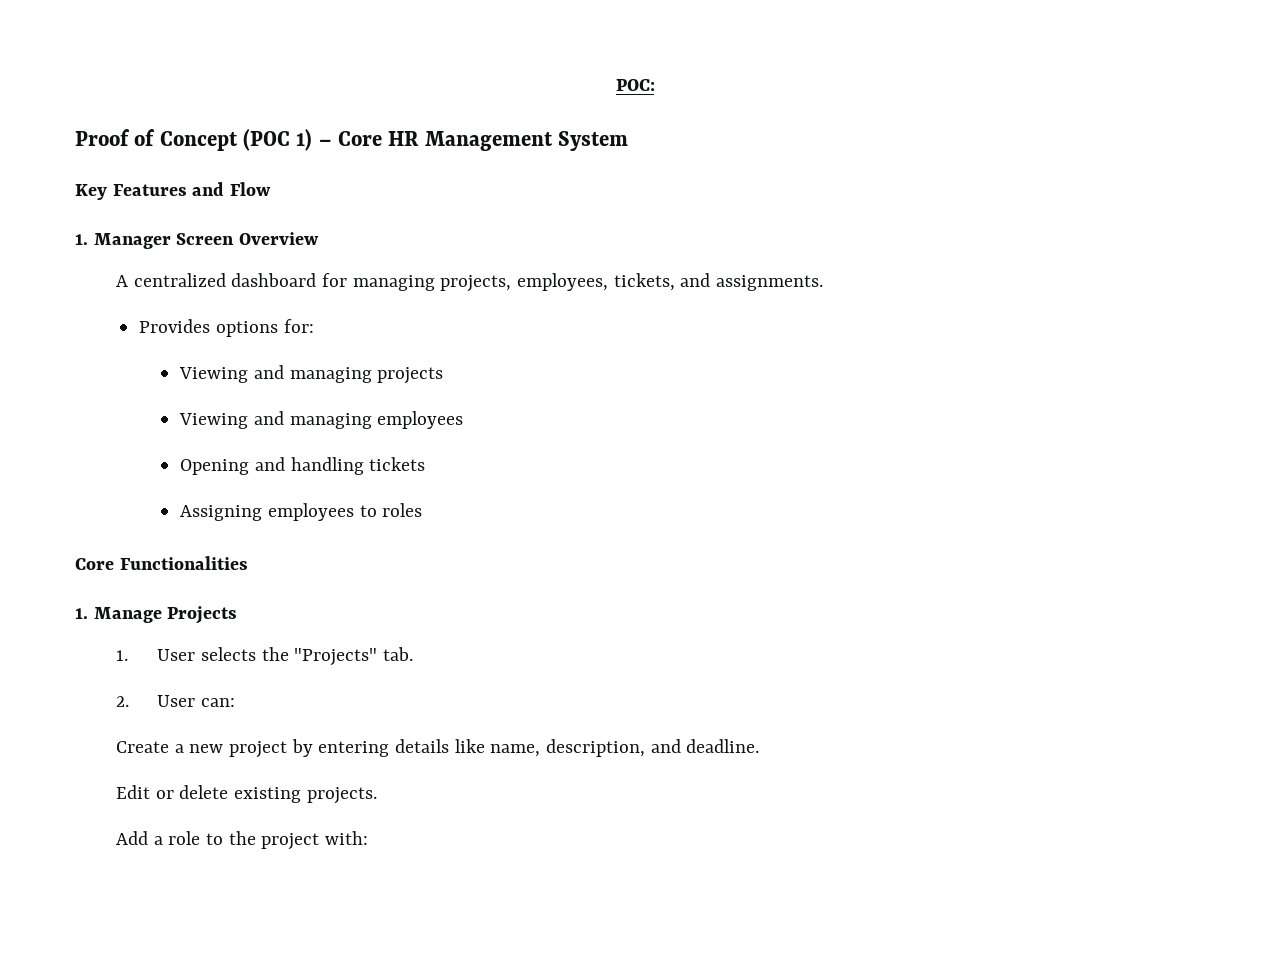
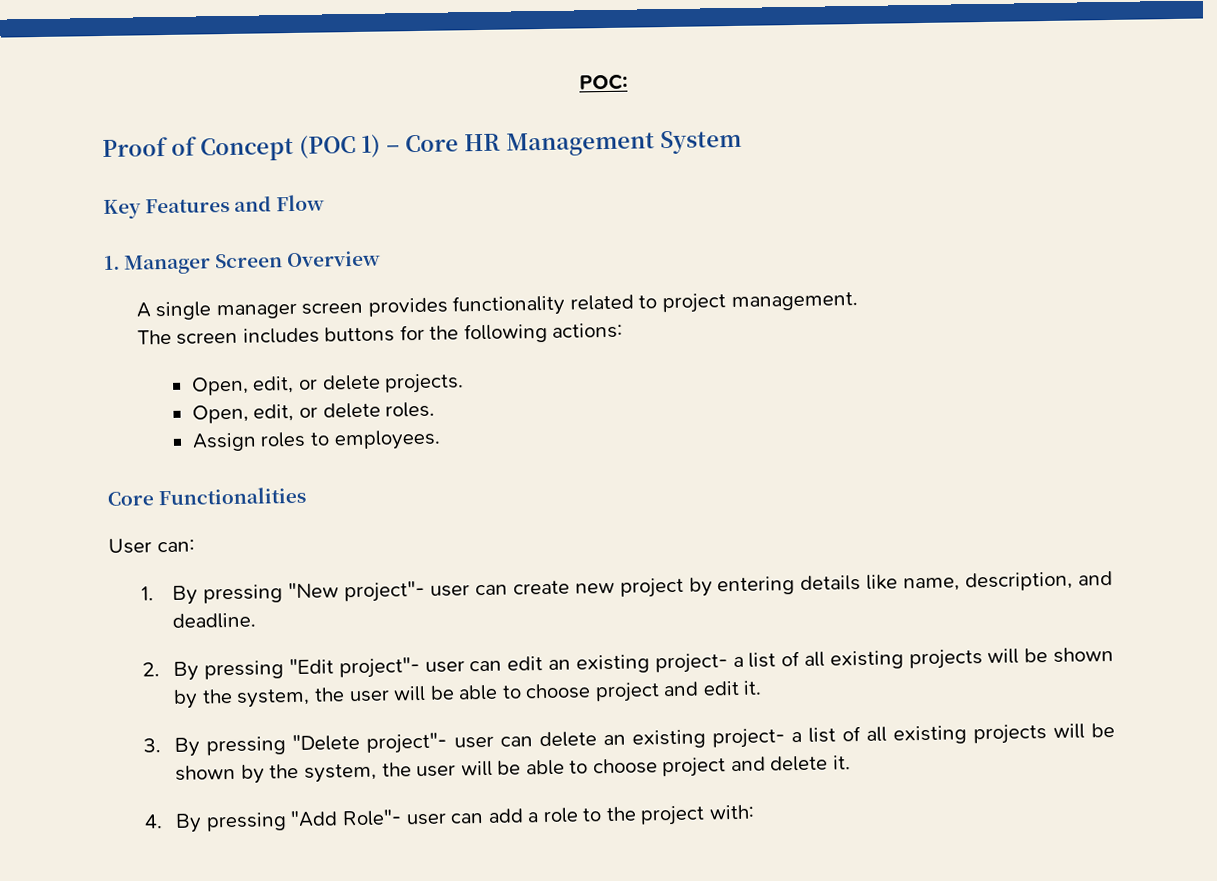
[133,273,824,292] [139,319,314,337] [179,365,444,384] [179,411,464,429] [180,457,426,475] [180,503,423,521] [75,556,248,570] [75,606,238,624] [116,647,413,666] [116,695,235,707] [116,741,184,753] centralized dashboard for managing projects, employees, tickets, and assignments. // Provides options for: // Viewing and managing projects // Viewing and managing employees // Opening and handling tickets // Assigning employees to roles // Core Functionalities // 1. Manage Projects // 1. User selects the "Projects" tab. // 2. User can: // Create a -> [155,292,858,321] [136,322,624,345] [190,373,465,396] [191,401,436,424] [191,429,441,452] [107,486,307,506] [108,538,195,554] [140,580,570,605] single manager screen provides functionality related to project management. // The screen includes buttons for the following actions: // Open, edit, or delete projects. // Open, edit, or delete roles. // Assign roles to employees. // Core Functionalities // User can: // 1. By pressing "New project"- user can create
[116,785,377,804] [116,831,149,845] Edit or delete existing projects. // Add -> [141,646,1115,681] [173,680,763,709] [142,722,1115,757] [175,755,851,784] [143,808,524,833] 2. By pressing "Edit project"- user can edit an existing project- a list of all existing projects will be shown by the system, the user will be able to choose project and edit it. // 3. By pressing "Delete project"- user can delete an existing project- a list of all existing projects will be shown by the system, the user will be able to choose project and delete it. // 4. By pressing "Add Role"- user can add

